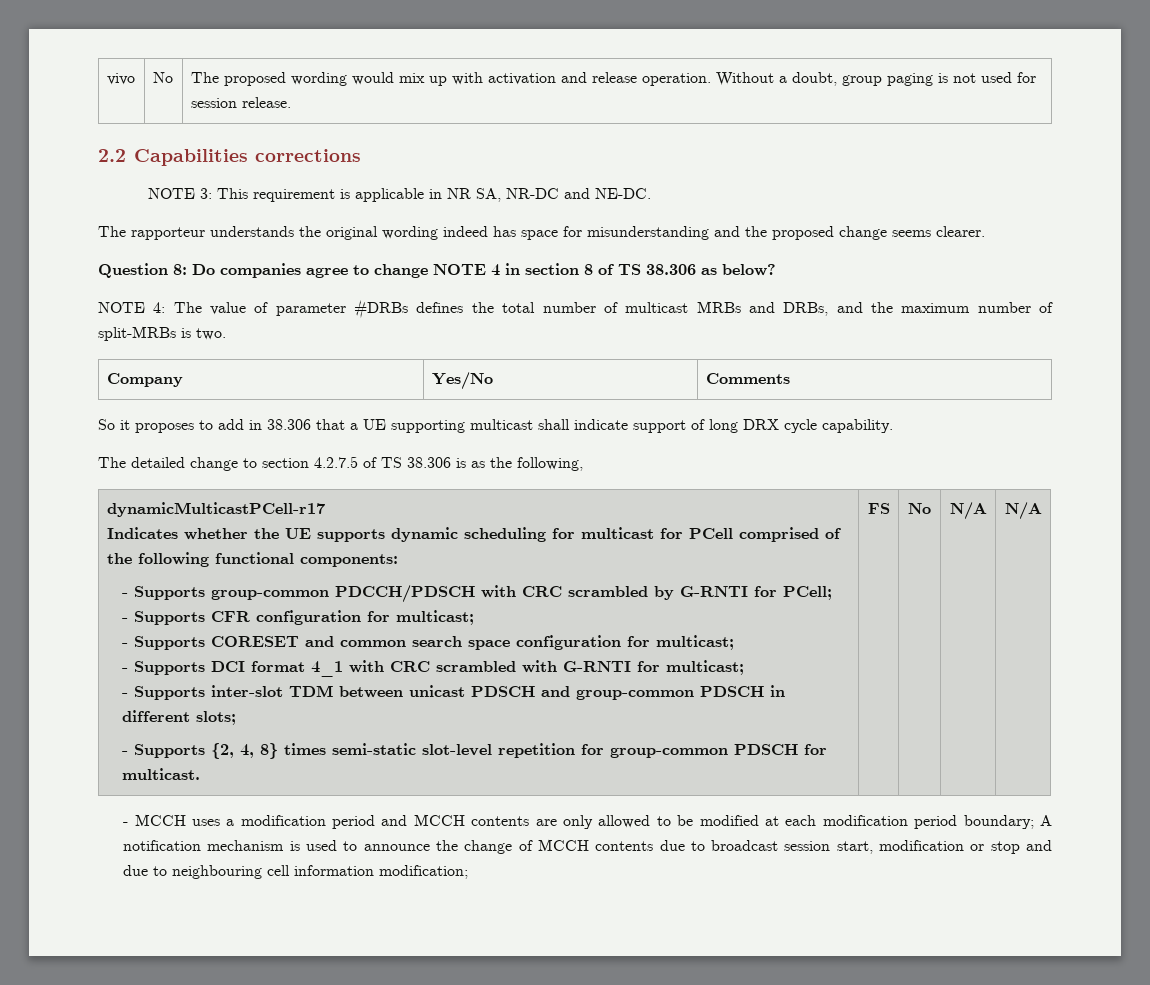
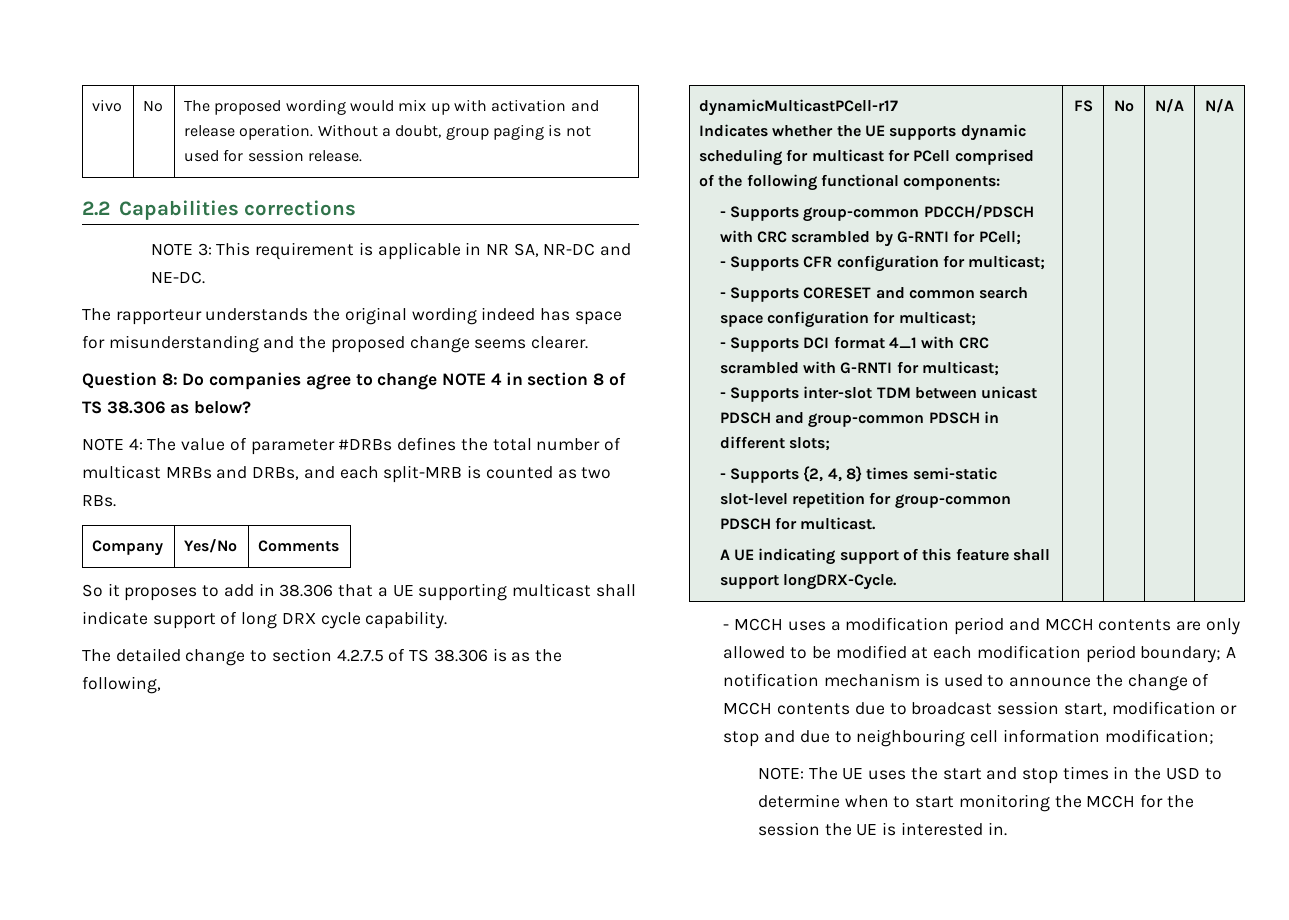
[870,302,1054,313] [98,326,226,341] the maximum number of split-MRBs is two. -> [339,465,612,483] [82,495,116,507] each split-MRB is counted as two RBs.
(200, 774) none -> [719,548,1051,565] [719,574,898,590] // A UE indicating support of this feature shall support longDRX-Cycle.
(469, 872) none -> [757,766,1222,784] [757,794,1194,812] [757,822,1007,836] // NOTE: The UE uses the start and stop times in the USD to determine when to start monitoring the MCCH for the session the UE is interested in.

